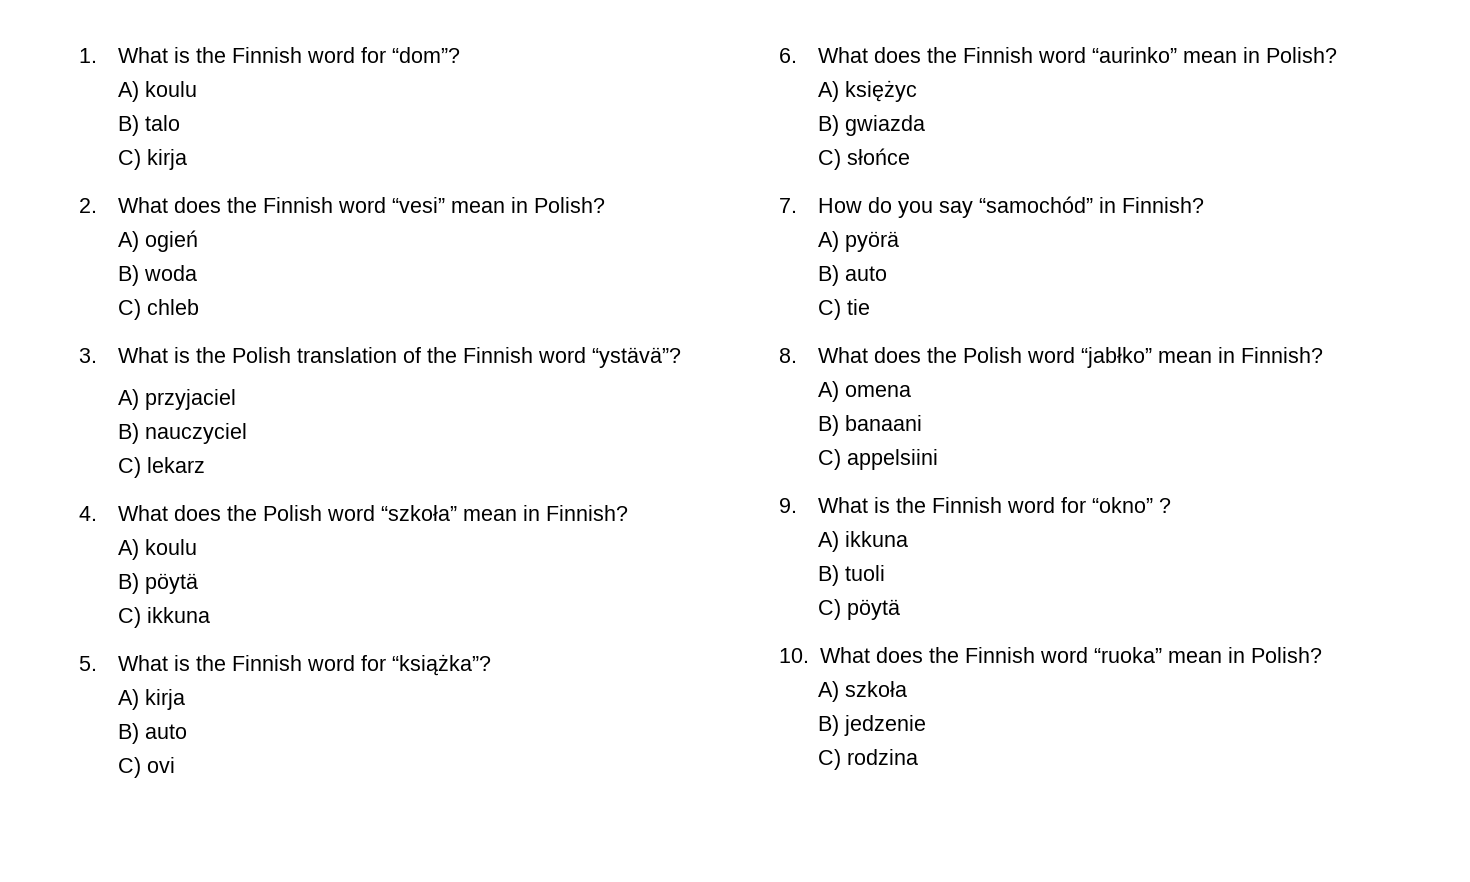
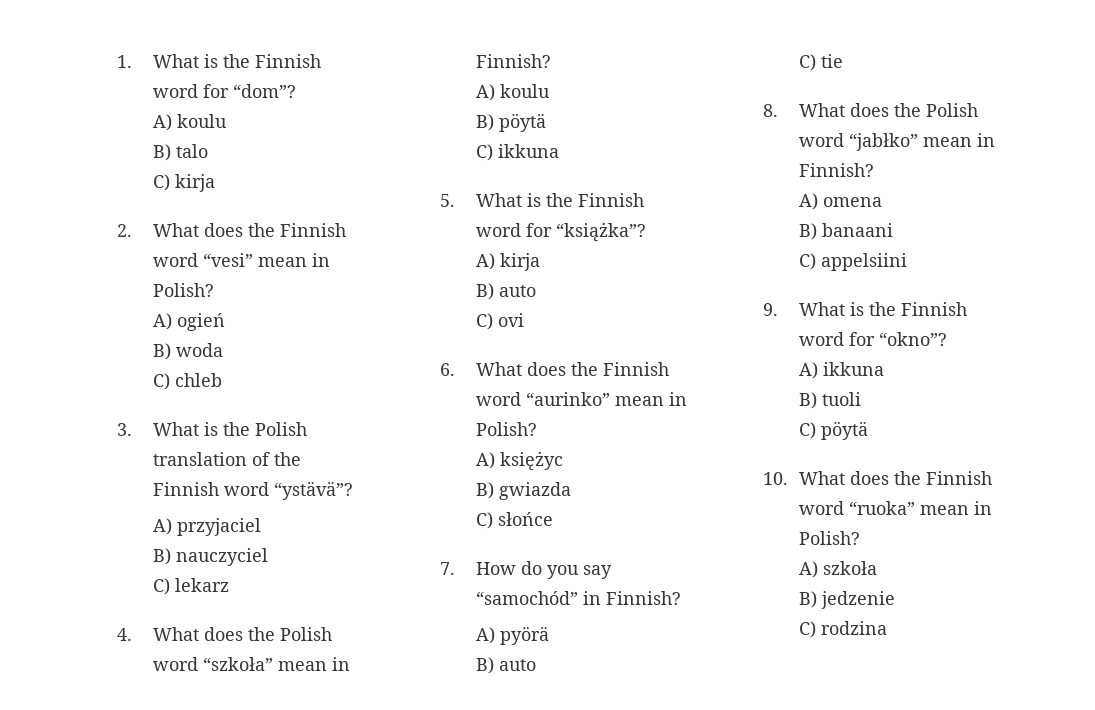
[1091,497,1171,513] “okno” ? -> [878,332,947,346] “okno”?

